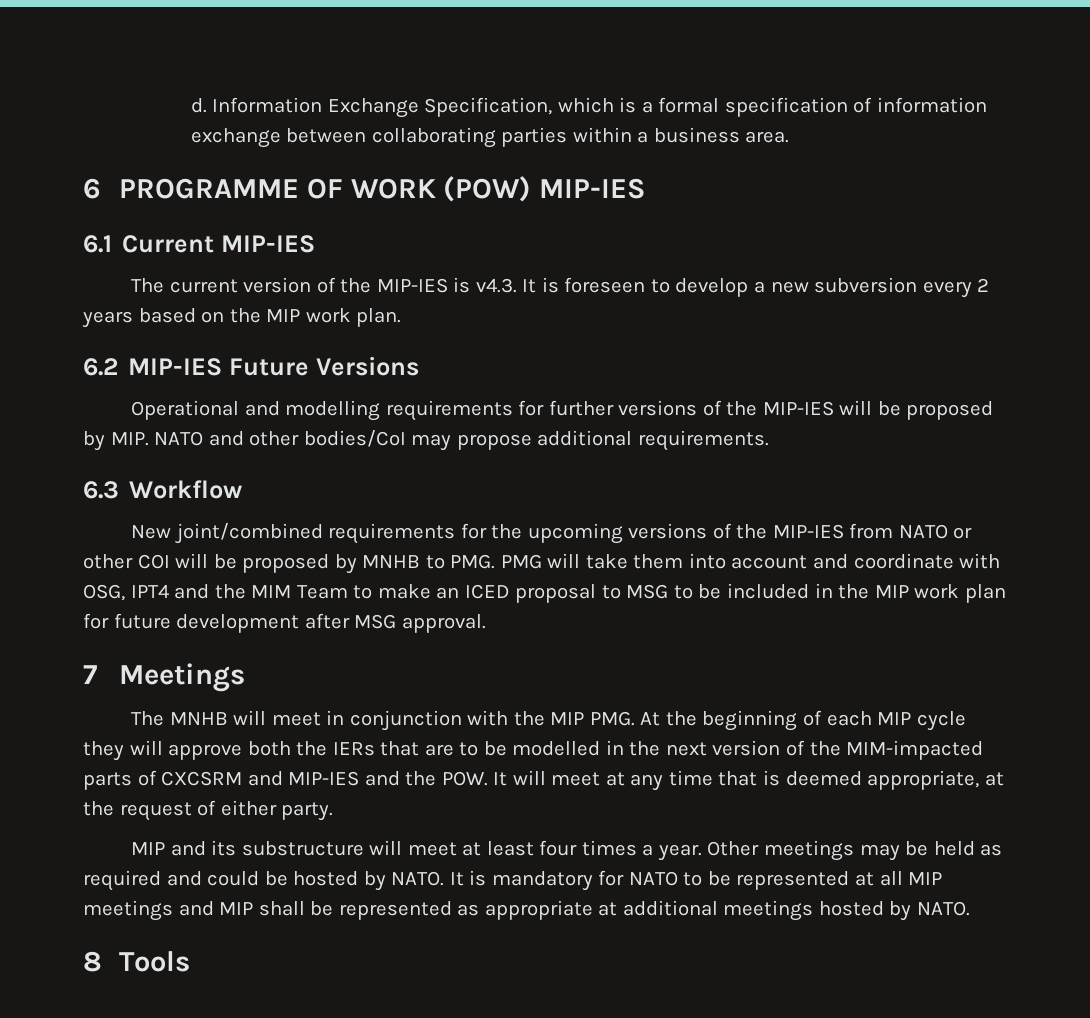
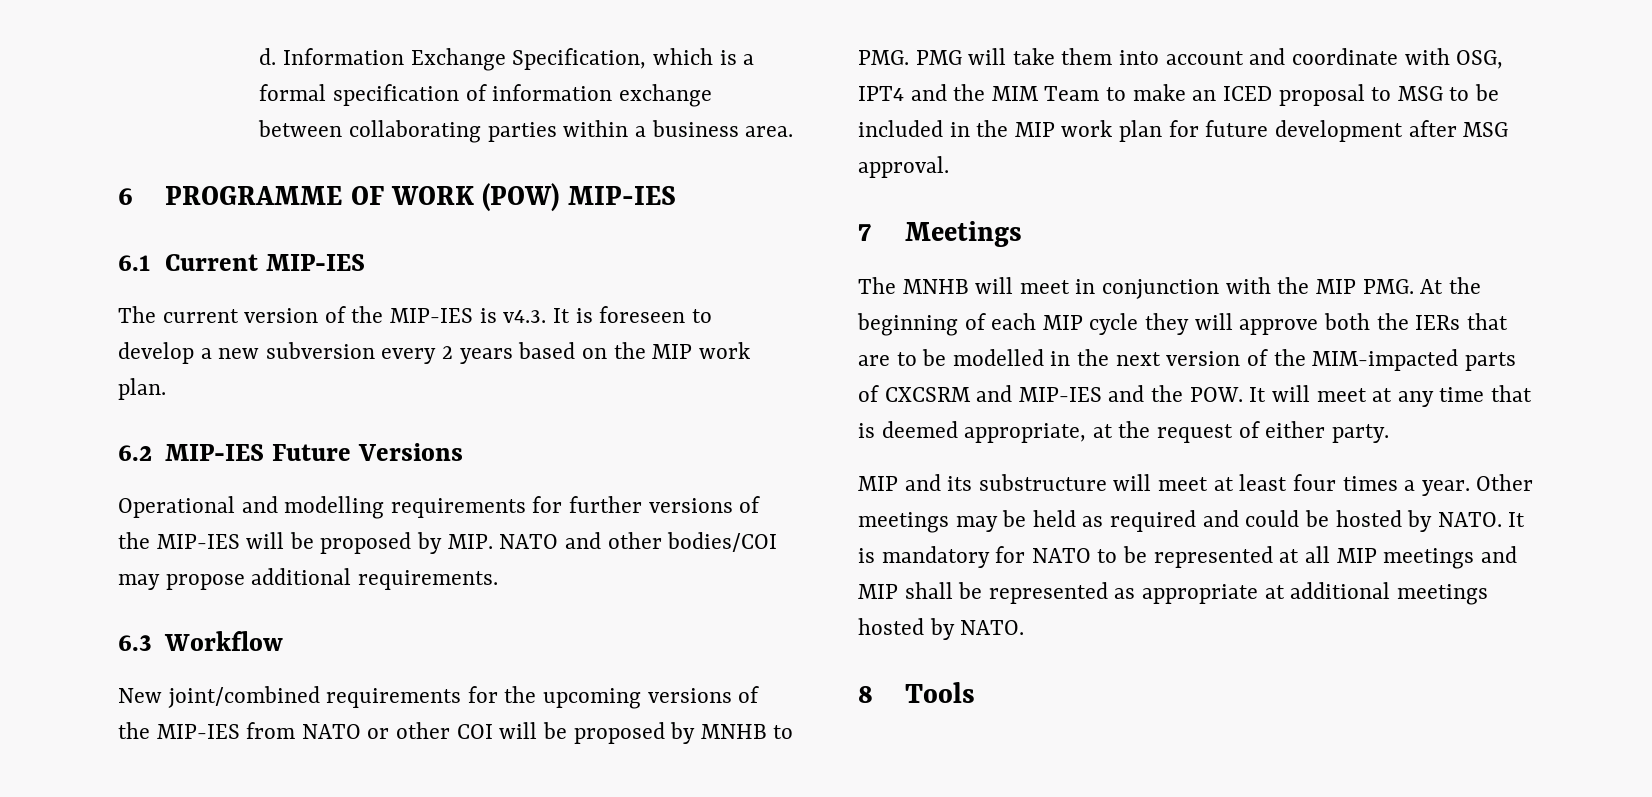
[303,430,406,447] bodies/CoI -> [667,532,778,552] bodies/COI

